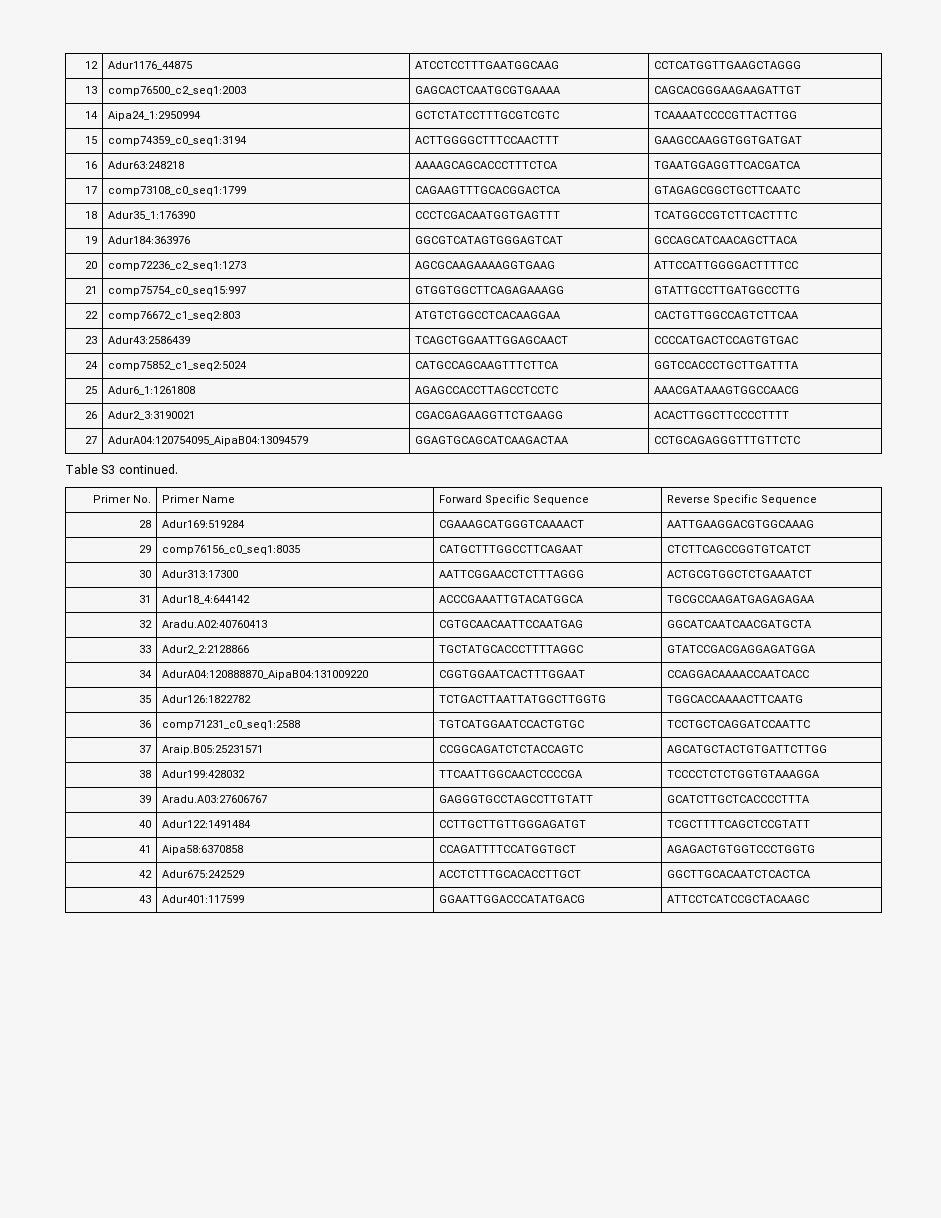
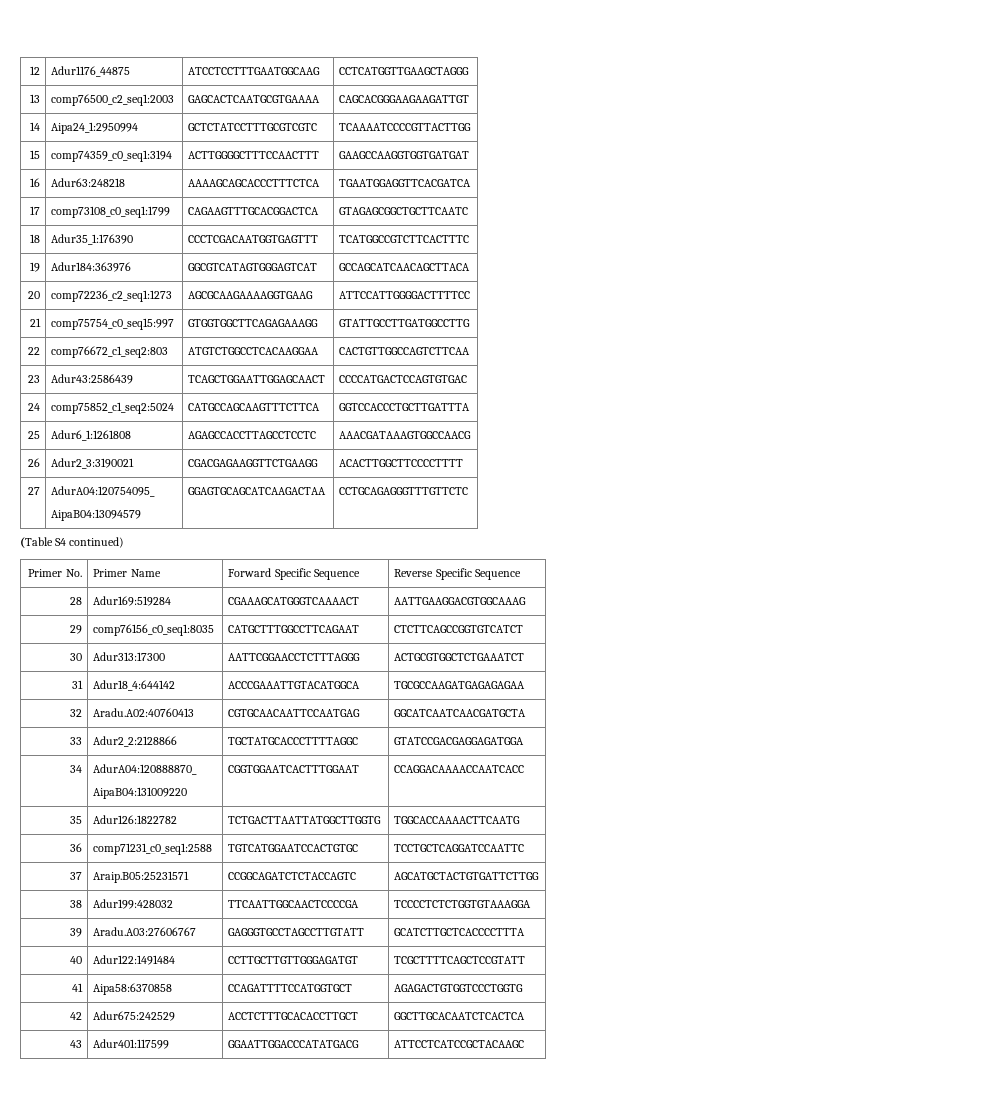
[108,436,309,446] AdurA04:120754095_AipaB04:13094579 -> [51,486,156,497] [51,509,142,521] AdurA04:120754095_ // AipaB04:13094579
[65,464,178,474] Table S3 continued. -> [20,537,125,548] (Table S4 continued)
[162,670,369,680] AdurA04:120888870_AipaB04:131009220 -> [93,764,198,775] [93,787,188,799] AdurA04:120888870_ // AipaB04:131009220

